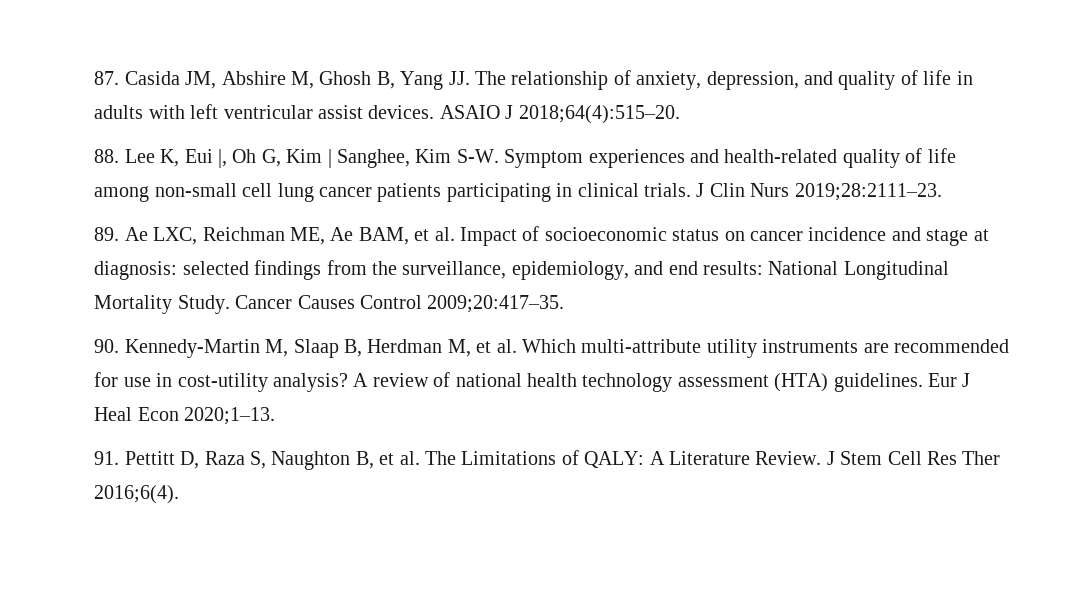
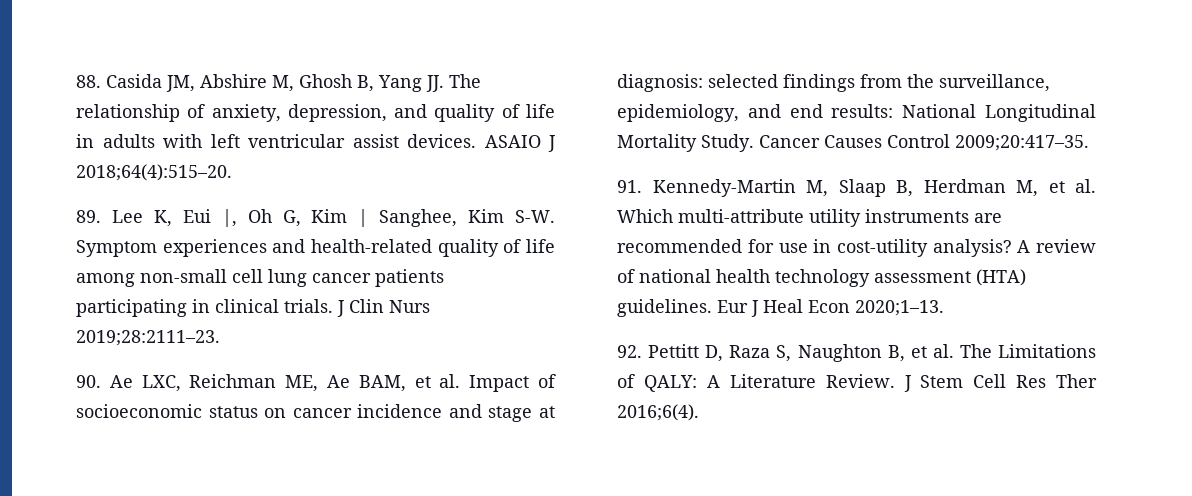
[94,71,120,85] 87. -> [76,75,102,88] 88.
[94,149,120,163] 88. -> [76,210,102,223] 89.
[94,227,120,241] 89. -> [76,375,102,388] 90.
[94,339,120,353] 90. -> [617,180,643,193] 91.
[94,451,120,465] 91. -> [617,345,643,358] 92.

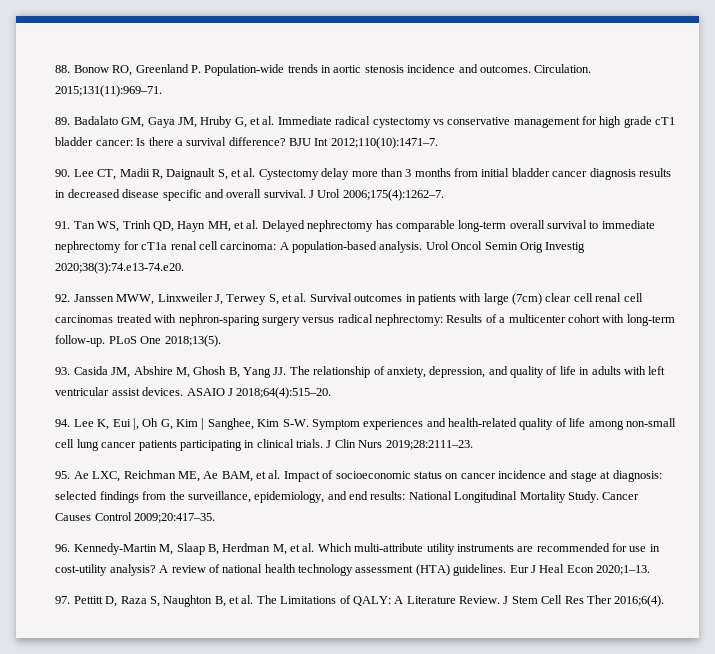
(102, 81) none -> [73,64,592,76] [55,85,163,97] [55,116,676,128] [55,137,438,149] [55,168,671,180] [55,189,444,201] [55,220,655,232] [55,241,586,253] [55,262,185,274] [55,293,643,305] [55,314,675,326] [55,335,221,347] [55,367,71,375] Bonow RO, Greenland P. Population-wide trends in aortic stenosis incidence and outcomes. Circulation. 2015;131(11):969–71. // 89. Badalato GM, Gaya JM, Hruby G, et al. Immediate radical cystectomy vs conservative management for high grade cT1 bladder cancer: Is there a survival difference? BJU Int 2012;110(10):1471–7. // 90. Lee CT, Madii R, Daignault S, et al. Cystectomy delay more than 3 months from initial bladder cancer diagnosis results in decreased disease specific and overall survival. J Urol 2006;175(4):1262–7. // 91. Tan WS, Trinh QD, Hayn MH, et al. Delayed nephrectomy has comparable long-term overall survival to immediate nephrectomy for cT1a renal cell carcinoma: A population-based analysis. Urol Oncol Semin Orig Investig 2020;38(3):74.e13-74.e20. // 92. Janssen MWW, Linxweiler J, Terwey S, et al. Survival outcomes in patients with large (7cm) clear cell renal cell carcinomas treated with nephron-sparing surgery versus radical nephrectomy: Results of a multicenter cohort with long-term follow-up. PLoS One 2018;13(5). // 93.
[76,210,102,223] 89. -> [55,419,71,427] 94.
[76,375,102,388] 90. -> [55,471,71,479] 95.
[617,180,643,193] 91. -> [55,544,71,552] 96.
[617,345,643,358] 92. -> [55,596,71,604] 97.

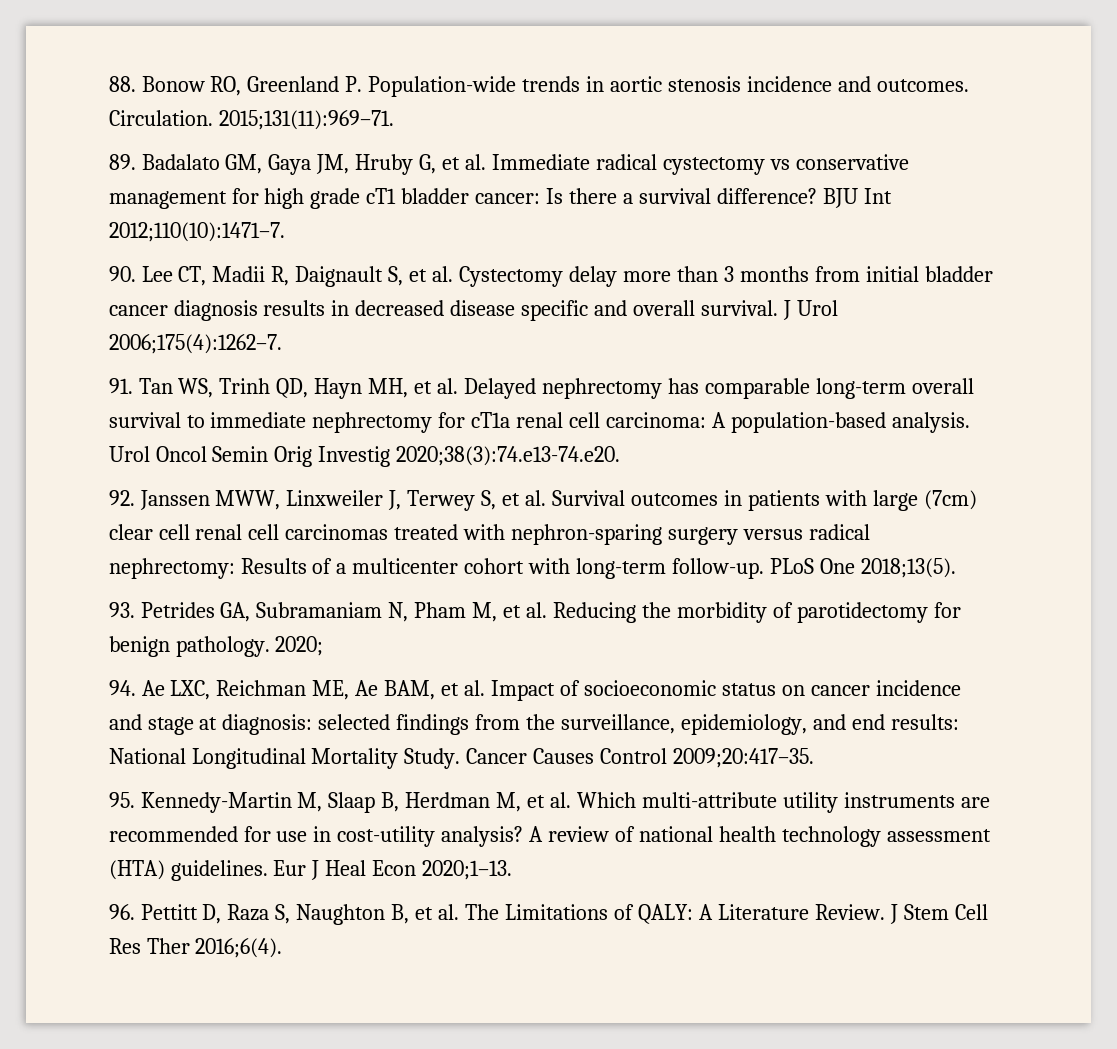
[73,366,666,378] [55,387,332,399] [55,418,676,430] [55,439,473,451] [55,471,71,479] Casida JM, Abshire M, Ghosh B, Yang JJ. The relationship of anxiety, depression, and quality of life in adults with left ventricular assist devices. ASAIO J 2018;64(4):515–20. // 94. Lee K, Eui |, Oh G, Kim | Sanghee, Kim S-W. Symptom experiences and health-related quality of life among non-small cell lung cancer patients participating in clinical trials. J Clin Nurs 2019;28:2111–23. // 95. -> [140,602,961,623] [108,636,324,657] [108,680,136,696] Petrides GA, Subramaniam N, Pham M, et al. Reducing the morbidity of parotidectomy for benign pathology. 2020; // 94.
[55,544,71,552] 96. -> [108,792,135,808] 95.
[55,596,71,604] 97. -> [108,904,135,920] 96.

